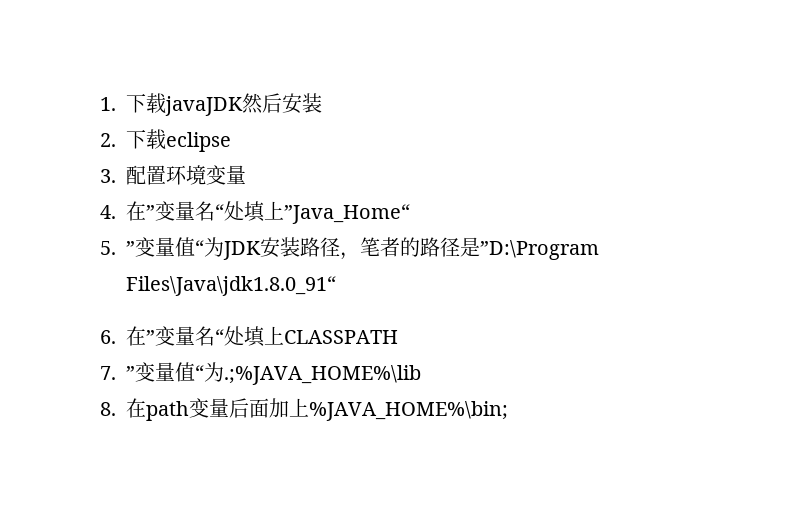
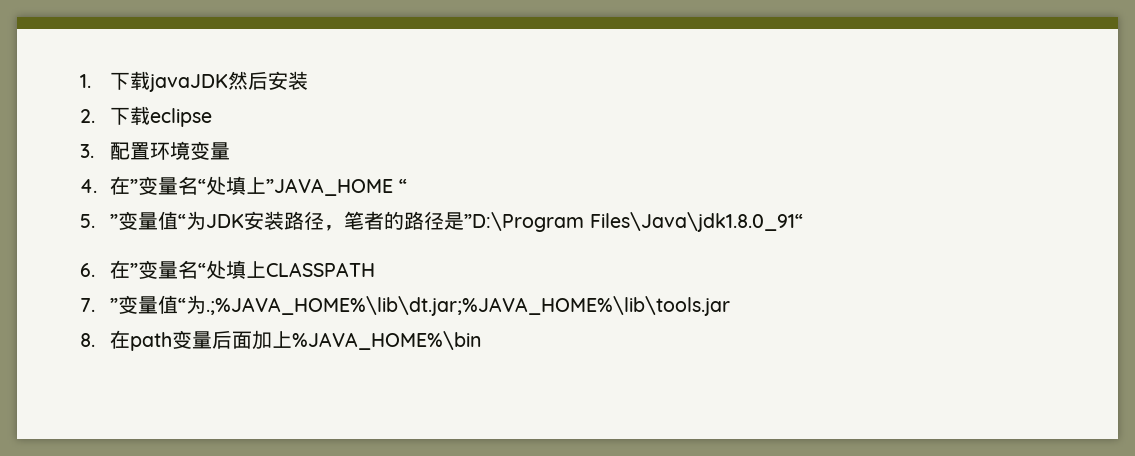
[284,204,410,224] ”Java_Home“ -> [266,178,407,196] ”JAVA_HOME “
[224,365,421,385] .;%JAVA_HOME%\lib -> [206,296,731,316] .;%JAVA_HOME%\lib\dt.jar;%JAVA_HOME%\lib\tools.jar
[309,401,508,421] %JAVA_HOME%\bin; -> [292,331,482,350] %JAVA_HOME%\bin

